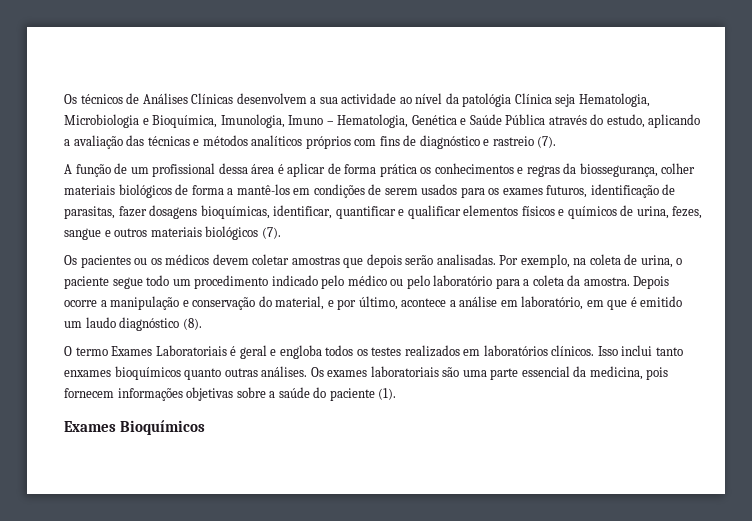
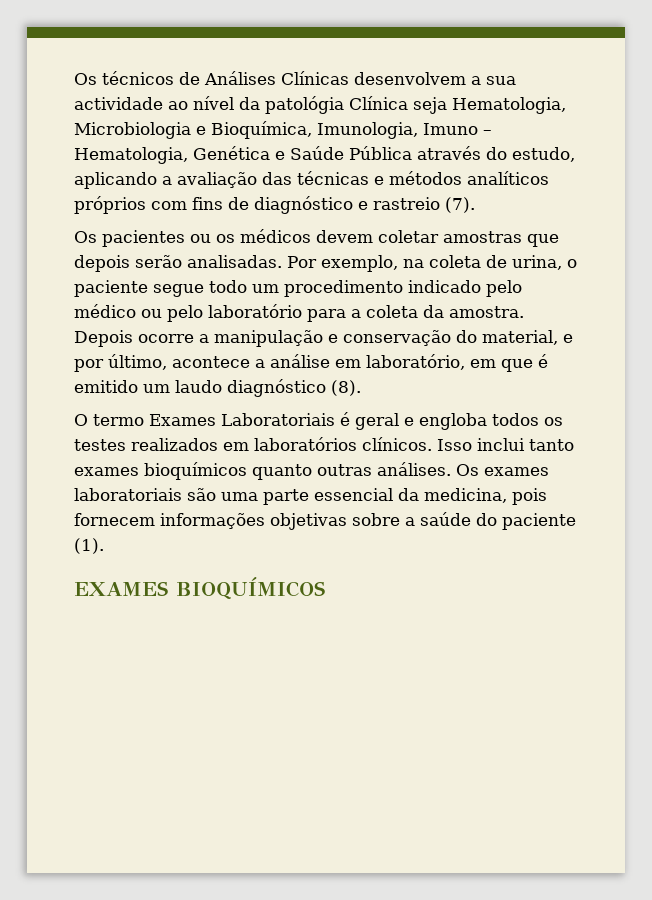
[64,163,696,177] [64,184,676,198] [64,205,703,219] [64,226,281,240] // A função de um profissional dessa área é aplicar de forma prática os conhecimentos e regras da biossegurança, colher materiais biológicos de forma a mantê-los em condições de serem usados para os exames futuros, identificação de parasitas, fazer dosagens bioquímicas, identificar, quantificar e qualificar elementos físicos e químicos de urina, fezes, sangue e outros materiais biológicos (7). -> (475, 205) none
[64,370,111,377] enxames -> [74,467,139,476] exames
[64,420,206,435] Exames Bioquímicos -> [74,577,325,600] EXAMES BIOQUÍMICOS

